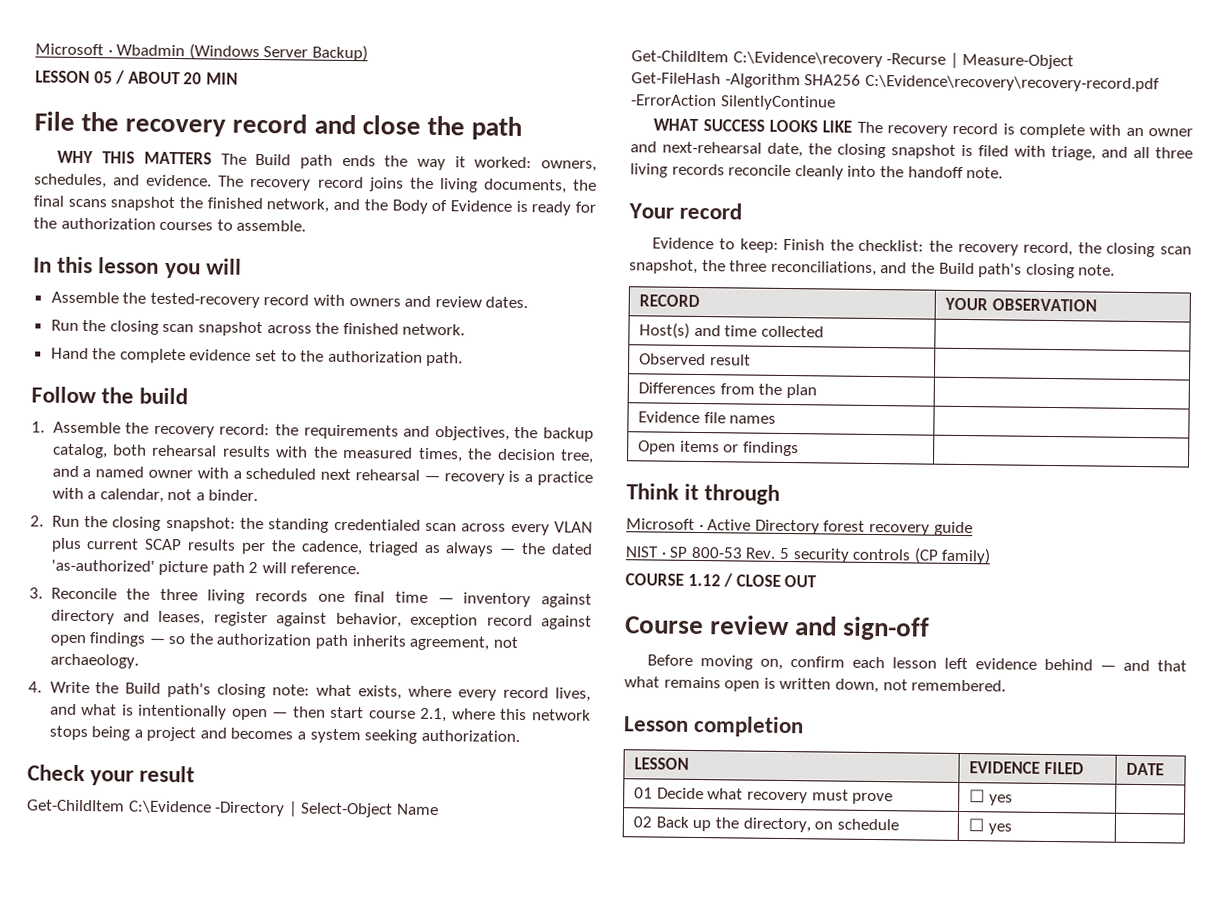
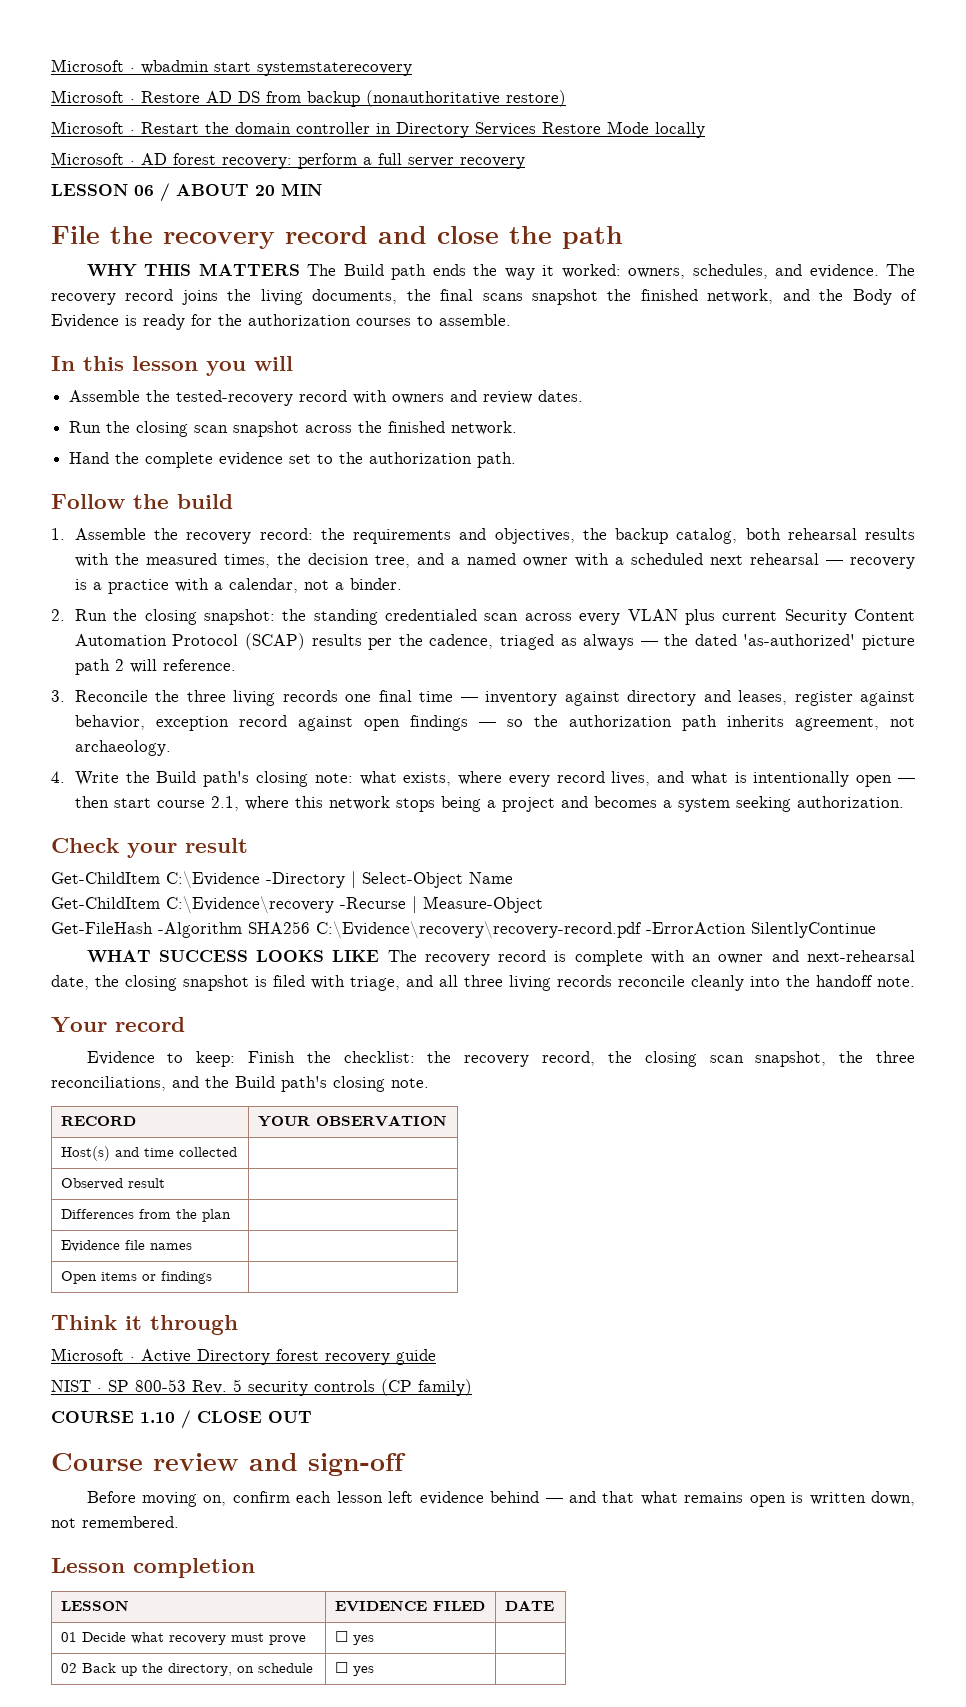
[35,43,368,62] [35,70,113,84] Microsoft · Wbadmin (Windows Server Backup) // LESSON 05 -> [51,59,412,76] [51,90,566,107] [51,121,705,138] [51,152,525,169] [51,184,154,196] Microsoft · wbadmin start systemstaterecovery // Microsoft · Restore AD DS from backup (nonauthoritative restore) // Microsoft · Restart the domain controller in Directory Services Restore Mode locally // Microsoft · AD forest recovery: perform a full server recovery // LESSON 06
[144,538,183,551] SCAP -> [784,609,915,625] [74,633,306,650] Security Content Automation Protocol (SCAP)
[687,573,721,587] 1.12 -> [140,1412,175,1423] 1.10

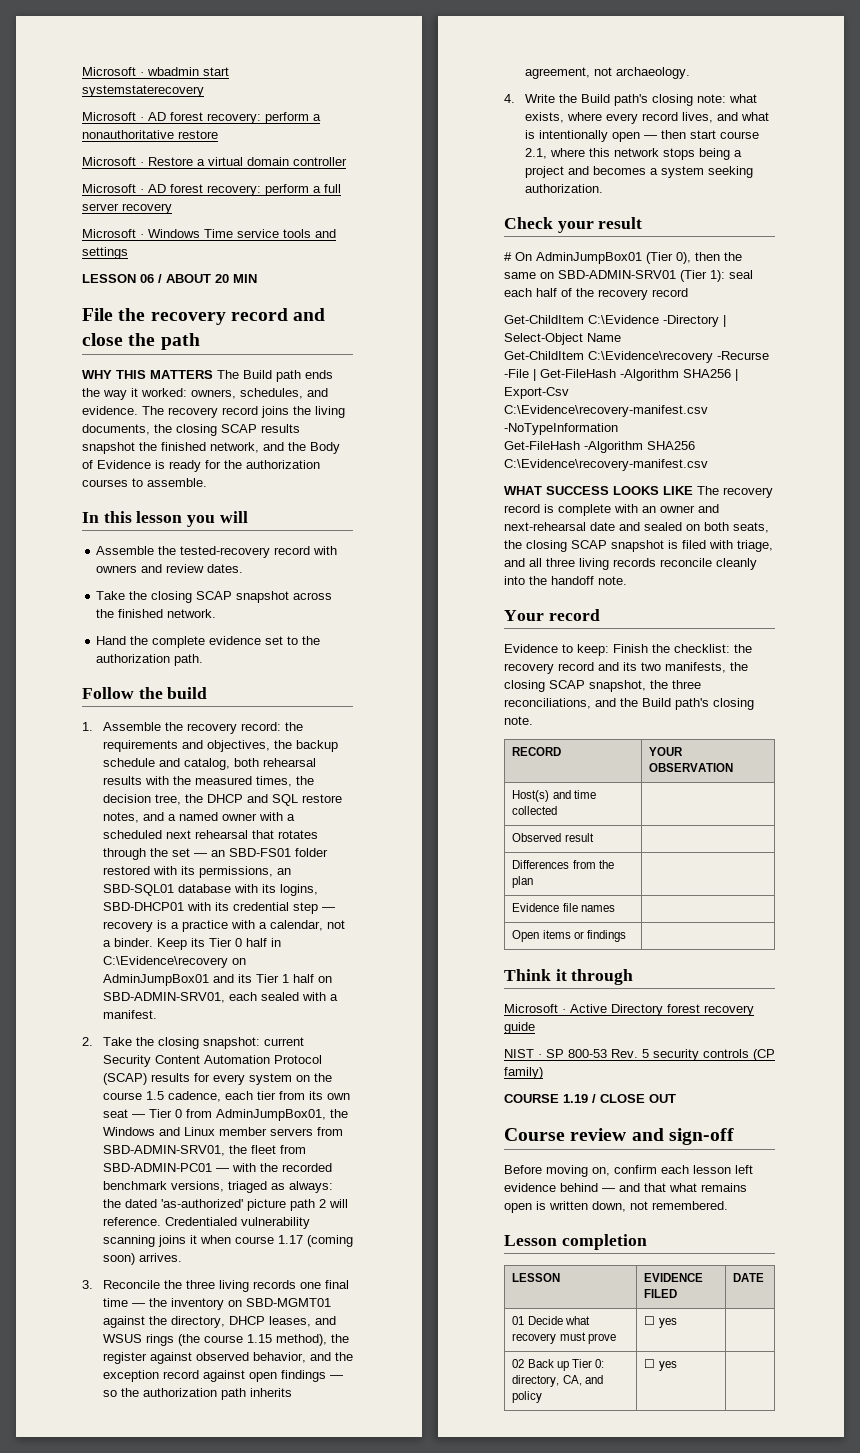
[141,90,566,107] [51,121,229,134] Restore AD DS from backup (nonauthoritative restore) // Microsoft · Restart the -> [148,112,321,124] [82,130,218,139] [82,157,243,166] AD forest recovery: perform a nonauthoritative restore // Microsoft · Restore a virtual
[376,121,705,138] in Directory Services Restore Mode locally -> (347, 161) none
(525, 163) none -> [82,229,336,238] [82,247,128,259] // Microsoft · Windows Time service tools and settings
[440,289,523,301] final scans -> [176,424,300,436] closing SCAP results
[69,421,229,437] Run the closing scan -> [96,591,233,603] Take the closing SCAP
(669, 536) none -> [102,758,180,767] schedule and
(410, 561) none -> [184,794,342,806] [102,812,139,823] the DHCP and SQL restore notes,
(819, 559) none -> [251,830,318,839] [102,848,328,860] [102,866,291,878] [102,884,318,896] [102,902,318,914] that rotates through the set — an SBD-FS01 folder restored with its permissions, an SBD-SQL01 database with its logins, SBD-DHCP01 with its credential step
(402, 584) none -> [156,938,281,950] [102,956,246,968] [102,974,332,986] [102,992,338,1003] [102,1010,157,1019] Keep its Tier 0 half in C:\Evidence\recovery on AdminJumpBox01 and its Tier 1 half on SBD-ADMIN-SRV01, each sealed with a manifest.
[74,609,107,621] Run -> [102,1037,132,1046] Take
[282,609,715,625] the standing credentialed scan across every VLAN plus -> (260, 1043) none
[368,634,658,650] per the cadence, triaged as always — -> [193,1073,332,1085] [102,1091,350,1102] [102,1109,348,1121] [102,1127,343,1136] [102,1145,306,1156] [102,1163,332,1172] [102,1181,333,1193] for every system on the course 1.5 cadence, each tier from its own seat — Tier 0 from AdminJumpBox01, the Windows and Linux member servers from SBD-ADMIN-SRV01, the fleet from SBD-ADMIN-PC01 — with the recorded benchmark versions, triaged as always:
(236, 665) none -> [164,1217,310,1229] [102,1235,353,1247] [102,1253,182,1265] Credentialed vulnerability scanning joins it when course 1.17 (coming soon) arrives.
[485,690,916,706] [74,715,145,730] inventory against directory and leases, register against behavior, -> [148,1298,331,1310] [102,1316,336,1328] [102,1334,349,1346] [102,1352,353,1364] the inventory on SBD-MGMT01 against the directory, DHCP leases, and WSUS rings (the course 1.15 method), the register against observed behavior, and the
(248, 845) none -> [504,252,742,264] [504,270,753,282] [504,288,688,300] // # On AdminJumpBox01 (Tier 0), then the same on SBD-ADMIN-SRV01 (Tier 1): seal each half of the recovery record
[412,896,543,914] [51,921,876,939] | Measure-Object // Get-FileHash -Algorithm SHA256 C:\Evidence\recovery\recovery-record.pdf -ErrorAction SilentlyContinue -> [504,369,738,381] [504,387,569,399] [504,405,708,417] [504,423,618,435] [504,441,695,453] [504,459,708,471] -File | Get-FileHash -Algorithm SHA256 | Export-Csv C:\Evidence\recovery-manifest.csv -NoTypeInformation // Get-FileHash -Algorithm SHA256 C:\Evidence\recovery-manifest.csv
[51,975,177,991] date, the closing -> [590,522,769,533] [504,540,607,552] date and sealed on both seats, the closing SCAP
[542,1051,744,1067] record, the closing scan -> [558,662,748,673] [504,680,585,692] record and its two manifests, the closing SCAP
[140,1412,175,1423] 1.10 -> [563,1094,588,1103] 1.19
[141,1663,313,1676] the directory, on schedule -> [571,1359,604,1368] [512,1375,603,1387] [512,1391,543,1403] Tier 0: directory, CA, and policy

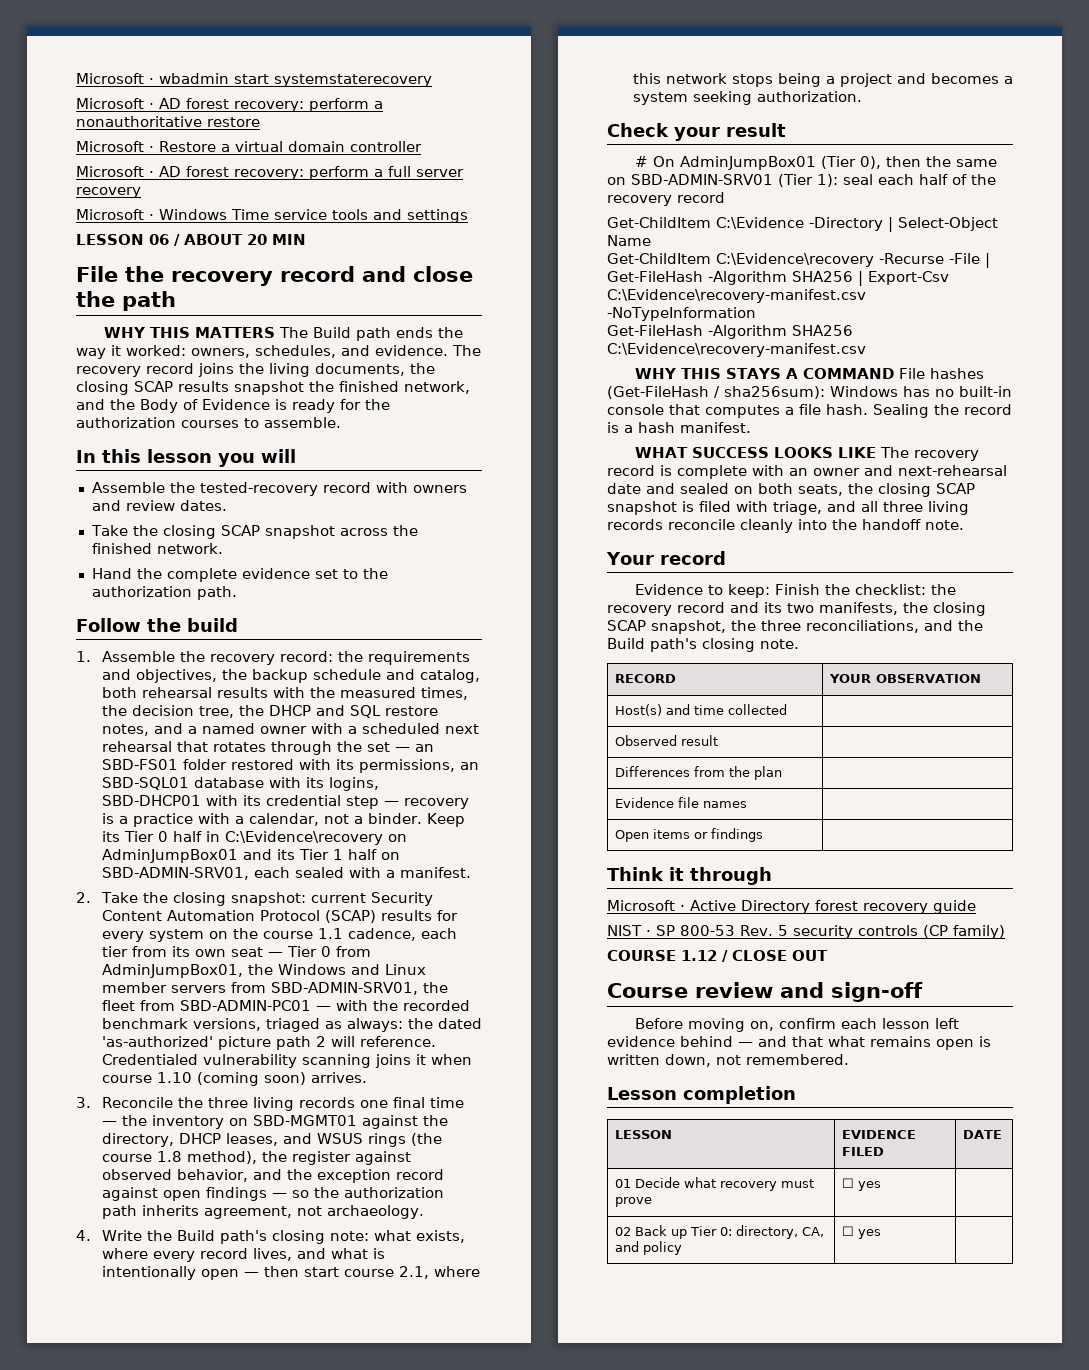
[145,1091,164,1100] 1.5 -> [317,928,343,939] 1.1
[277,1235,303,1244] 1.17 -> [156,1072,192,1083] 1.10
[246,1334,272,1343] 1.15 -> [156,1151,182,1162] 1.8
(708, 465) none -> [634,368,984,379] [607,386,1012,399] [607,404,1012,418] [607,422,751,433] // WHY THIS STAYS A COMMAND File hashes (Get-FileHash / sha256sum): Windows has no built-in console that computes a file hash. Sealing the record is a hash manifest.
[563,1094,588,1103] 1.19 -> [681,950,717,961] 1.12

